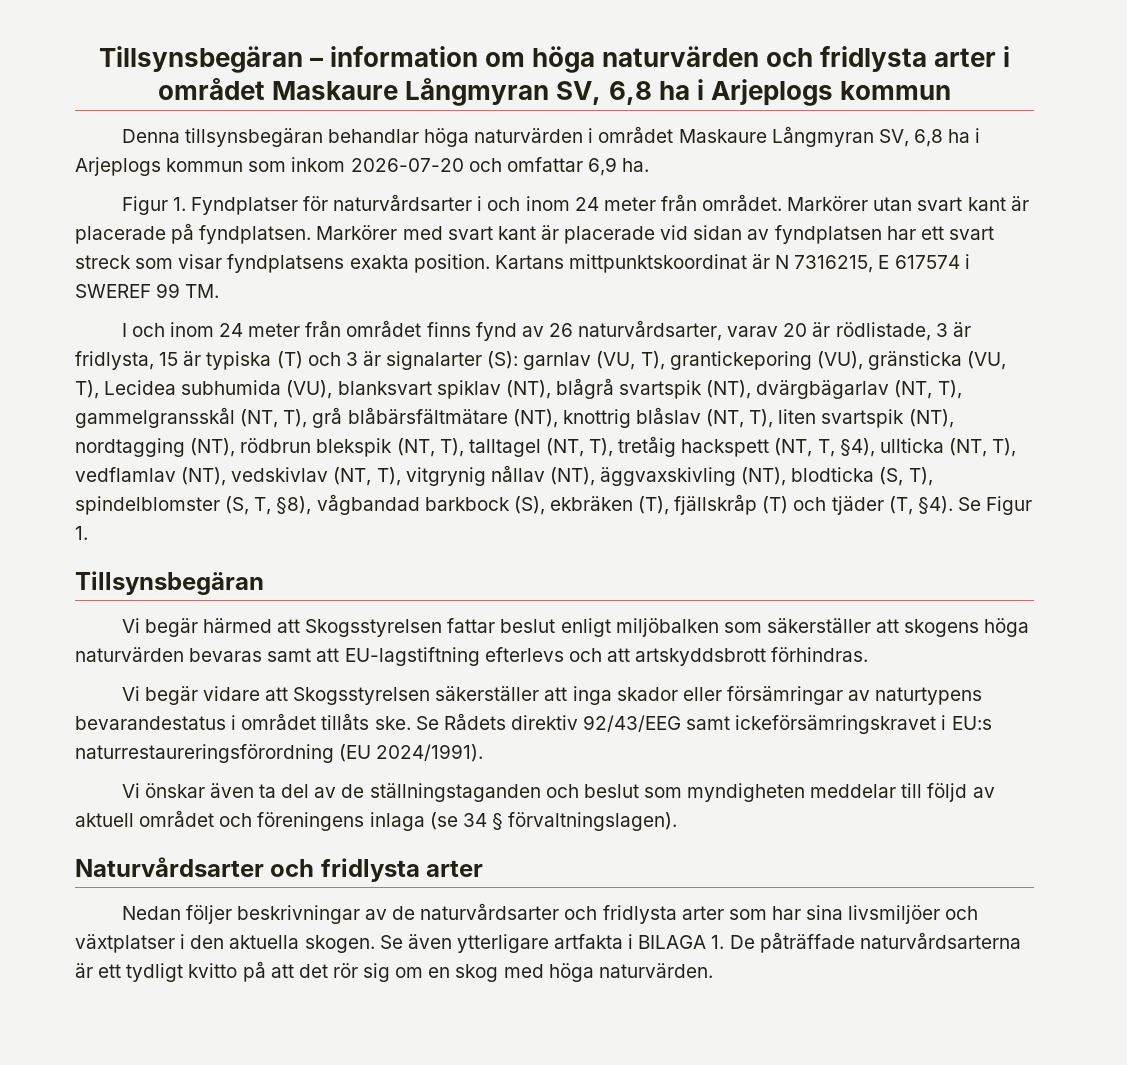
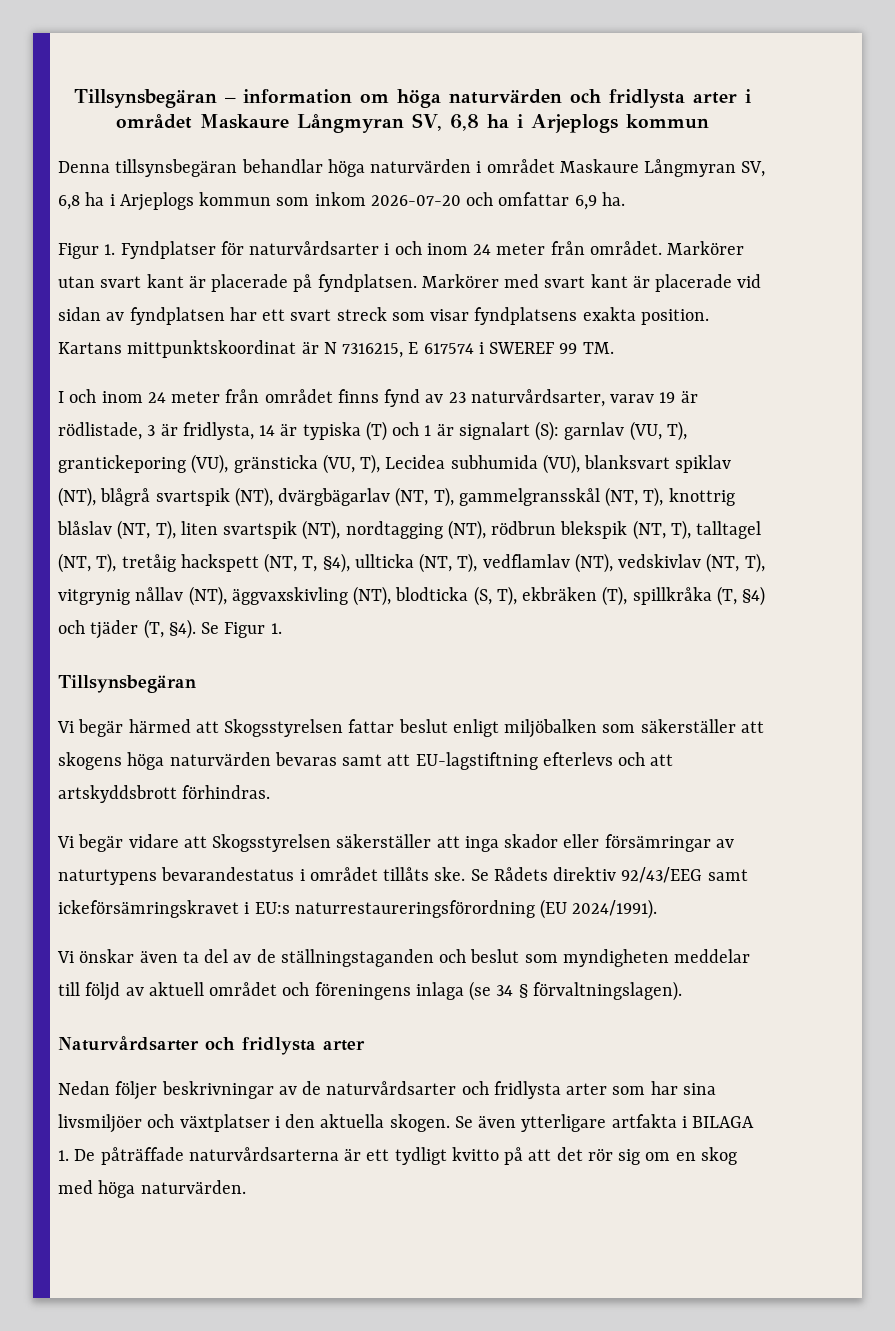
[548,323,573,337] 26 -> [448,392,466,403] 23
[783,323,808,337] 20 -> [659,392,676,403] 19
[159,352,179,366] 15 -> [259,425,276,436] 14
[345,351,483,370] 3 är signalarter -> [424,422,530,440] 1 är signalart
[312,407,558,428] grå blåbärsfältmätare (NT), -> (664, 497) none
[75,494,789,515] spindelblomster (S, T, §8), vågbandad barkbock (S), ekbräken (T), fjällskråp (T) -> [522,586,766,606] ekbräken (T), spillkråka (T, §4)

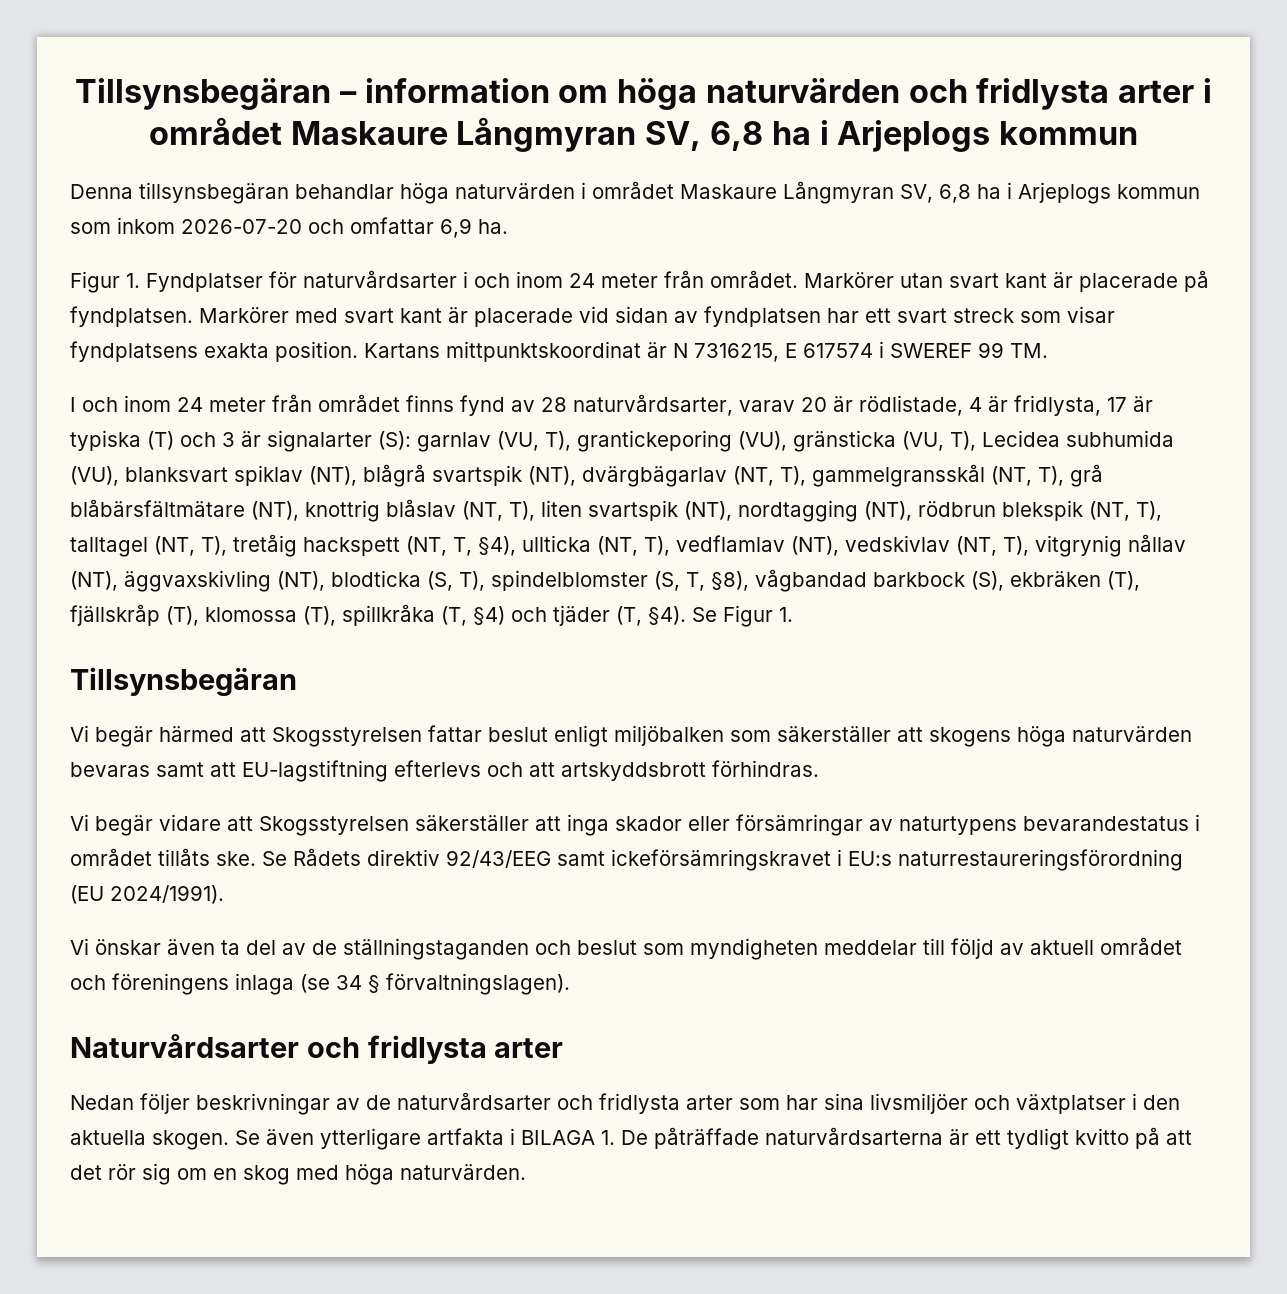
[448,392,466,403] 23 -> [541,397,567,412] 28
[659,392,676,403] 19 -> [801,397,827,412] 20
[147,425,156,436] 3 -> [969,397,982,412] 4
[259,425,276,436] 14 -> [1107,397,1127,412] 17
[424,422,530,440] 1 är signalart -> [222,430,372,452] 3 är signalarter
(664, 497) none -> [1070,464,1103,487] [70,499,299,521] grå blåbärsfältmätare (NT),
[522,587,598,601] ekbräken -> [491,569,1140,592] [70,604,297,626] spindelblomster (S, T, §8), vågbandad barkbock (S), ekbräken (T), fjällskråp (T), klomossa

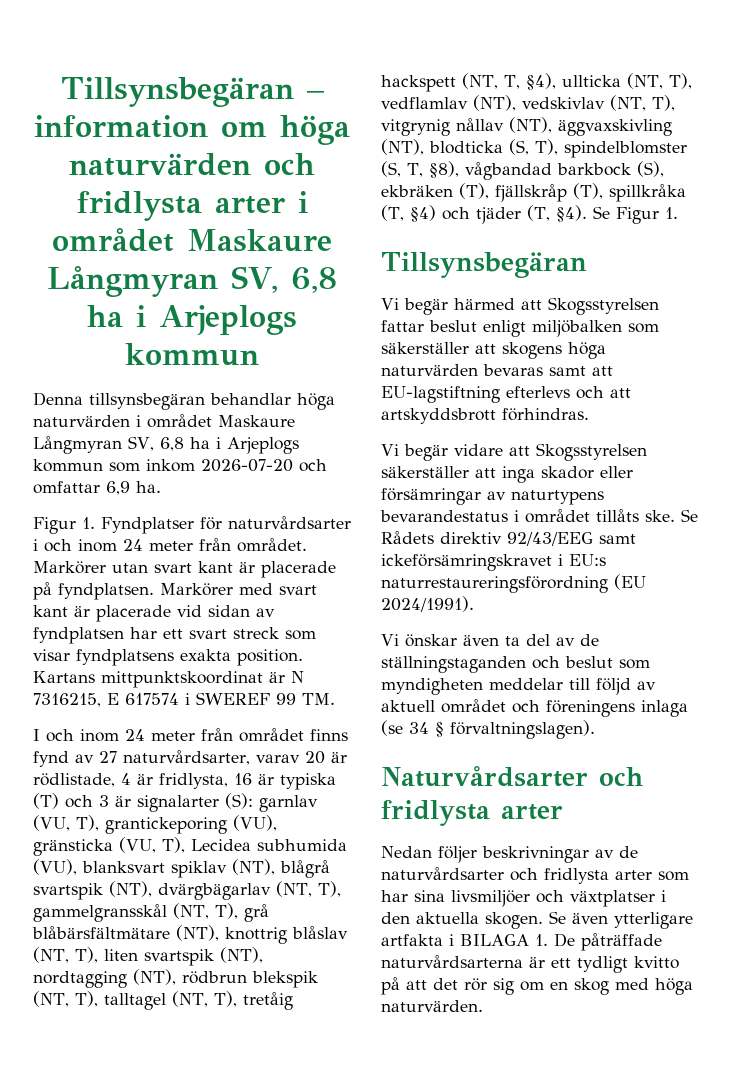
[541,397,567,412] 28 -> [99,751,117,763] 27
[1107,397,1127,412] 17 -> [234,773,252,785] 16
[205,606,336,626] klomossa (T), -> (603, 191) none

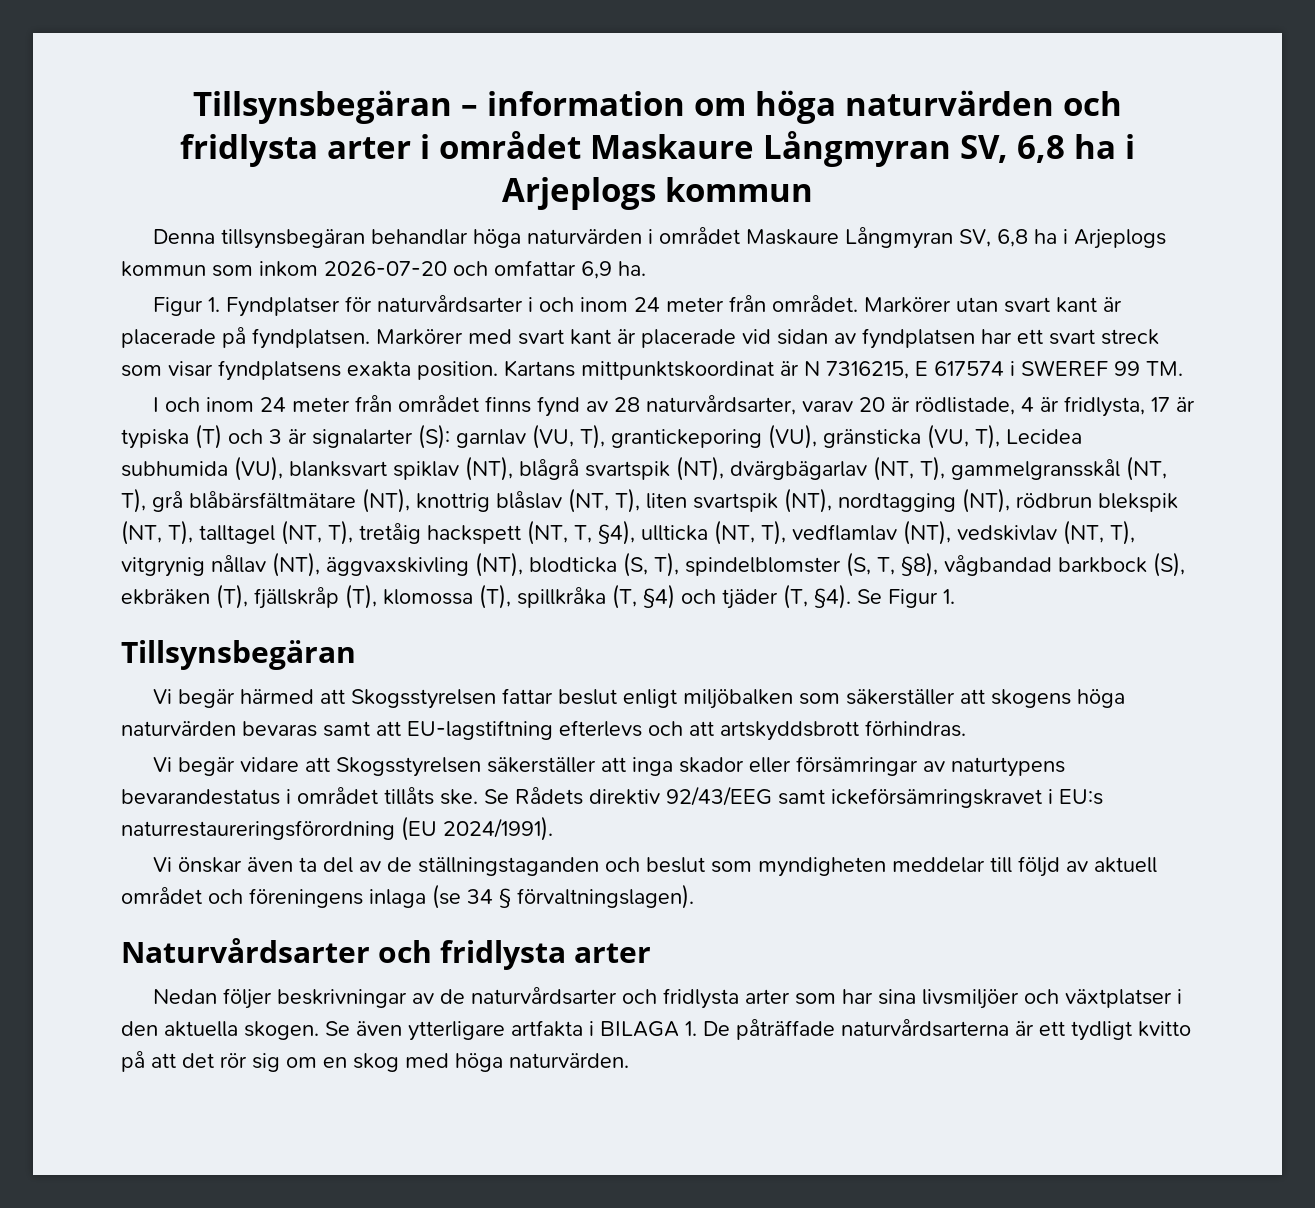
[99,751,117,763] 27 -> [613,397,640,412] 28
[234,773,252,785] 16 -> [1150,397,1170,412] 17
(603, 191) none -> [383,584,511,609] klomossa (T),

